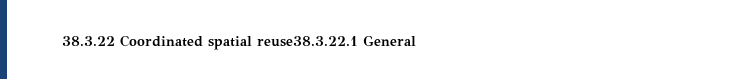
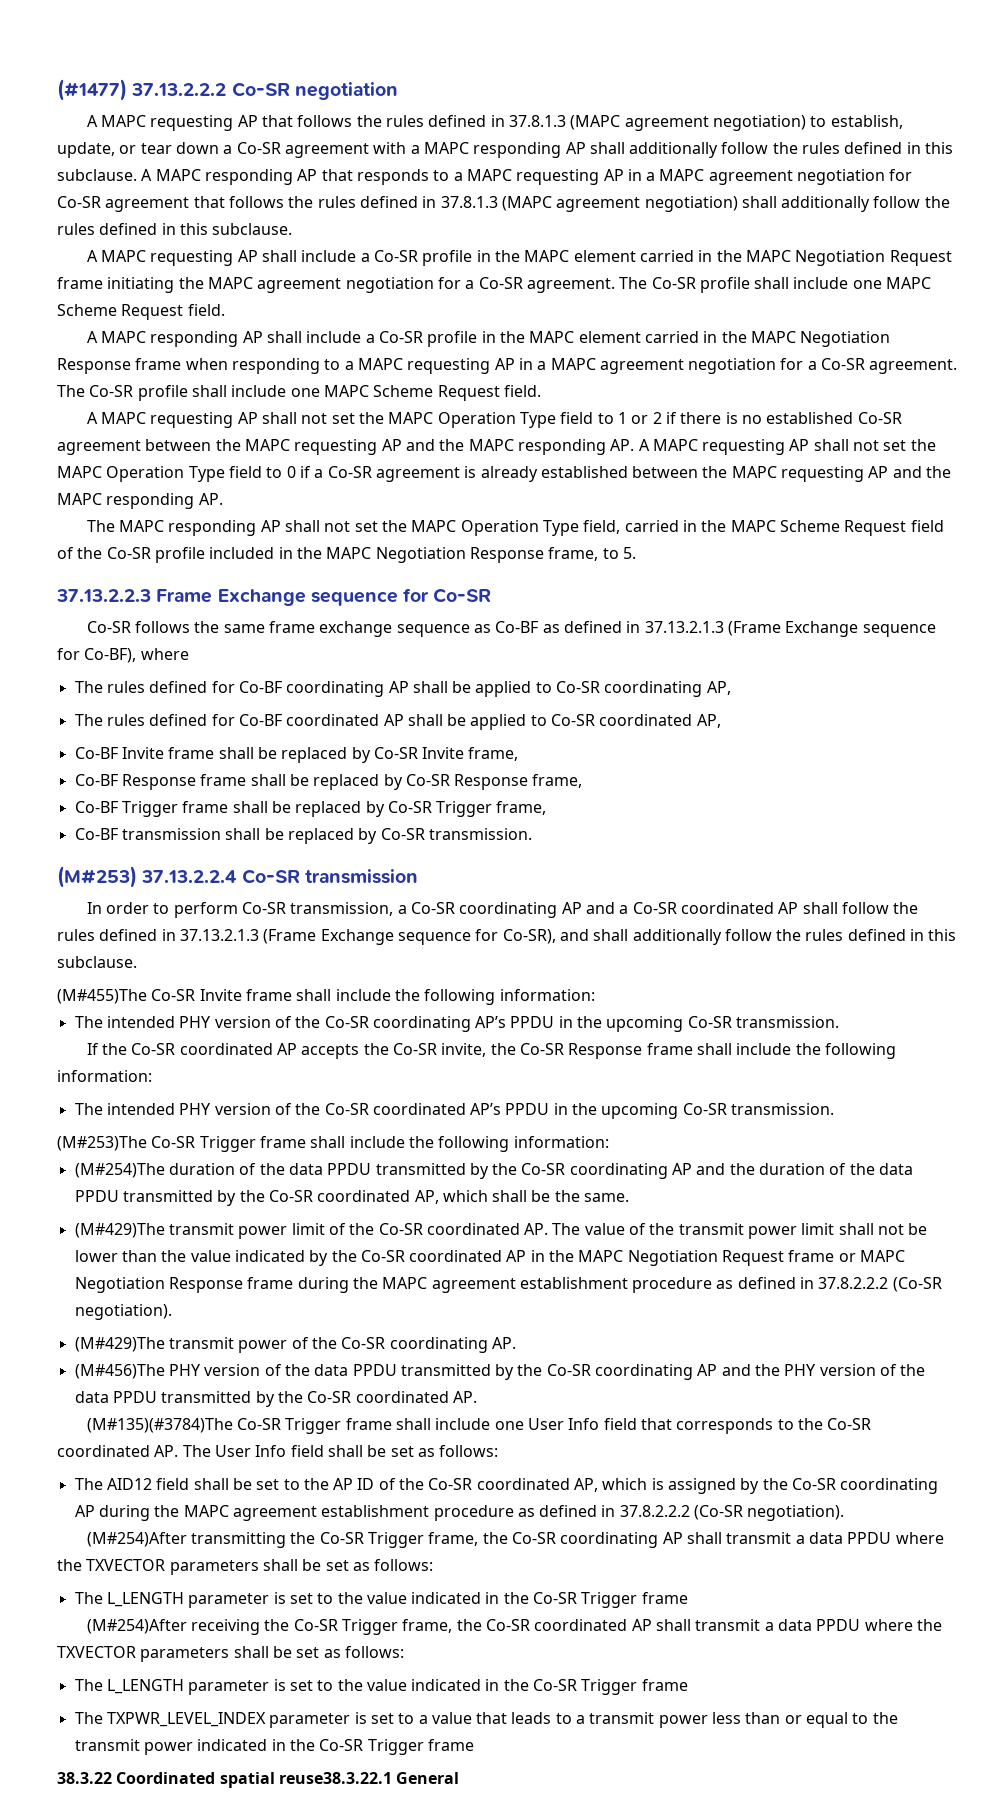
(62, 41) none -> [57,79,398,101] [86,115,903,131] [57,142,954,158] [57,169,913,185] [57,196,950,212] [57,223,293,235] [86,250,952,266] [57,277,932,293] [57,304,225,320] [86,331,891,347] [57,358,958,374] [57,385,541,401] [86,412,902,428] [57,439,936,455] [57,466,952,482] [57,493,223,509] [86,520,944,536] [57,547,636,563] [56,588,492,606] [86,621,936,637] [57,648,189,663] [74,681,731,697] [74,714,721,730] [74,747,519,763] [74,774,583,790] [74,801,547,817] [74,828,532,844] [57,866,418,888] [86,902,919,918] [57,929,957,945] [57,956,137,968] [57,989,595,1005] [74,1016,840,1032] [86,1043,896,1059] [57,1070,152,1082] [74,1103,835,1119] [57,1136,609,1152] [74,1163,914,1179] [74,1190,630,1206] [74,1223,928,1239] [74,1250,906,1266] [74,1277,942,1293] [74,1304,172,1320] [74,1337,516,1353] [74,1364,926,1380] [74,1391,477,1407] [86,1418,872,1434] [57,1445,499,1457] [74,1478,939,1494] [74,1505,845,1521] [86,1532,944,1548] [57,1559,434,1575] [74,1592,688,1608] [86,1619,942,1635] [57,1646,404,1662] [74,1679,688,1695] [74,1712,898,1728] [74,1739,474,1755] (#1477) 37.13.2.2.2 Co-SR negotiation // A MAPC requesting AP that follows the rules defined in 37.8.1.3 (MAPC agreement negotiation) to establish, update, or tear down a Co-SR agreement with a MAPC responding AP shall additionally follow the rules defined in this subclause. A MAPC responding AP that responds to a MAPC requesting AP in a MAPC agreement negotiation for Co-SR agreement that follows the rules defined in 37.8.1.3 (MAPC agreement negotiation) shall additionally follow the rules defined in this subclause. // A MAPC requesting AP shall include a Co-SR profile in the MAPC element carried in the MAPC Negotiation Request frame initiating the MAPC agreement negotiation for a Co-SR agreement. The Co-SR profile shall include one MAPC Scheme Request field. // A MAPC responding AP shall include a Co-SR profile in the MAPC element carried in the MAPC Negotiation Response frame when responding to a MAPC requesting AP in a MAPC agreement negotiation for a Co-SR agreement. The Co-SR profile shall include one MAPC Scheme Request field. // A MAPC requesting AP shall not set the MAPC Operation Type field to 1 or 2 if there is no established Co-SR agreement between the MAPC requesting AP and the MAPC responding AP. A MAPC requesting AP shall not set the MAPC Operation Type field to 0 if a Co-SR agreement is already established between the MAPC requesting AP and the MAPC responding AP. // The MAPC responding AP shall not set the MAPC Operation Type field, carried in the MAPC Scheme Request field of the Co-SR profile included in the MAPC Negotiation Response frame, to 5. // 37.13.2.2.3 Frame Exchange sequence for Co-SR // Co-SR follows the same frame exchange sequence as Co-BF as defined in 37.13.2.1.3 (Frame Exchange sequence for Co-BF), where // The rules defined for Co-BF coordinating AP shall be applied to Co-SR coordinating AP, // The rules defined for Co-BF coordinated AP shall be applied to Co-SR coordinated AP, // Co-BF Invite frame shall be replaced by Co-SR Invite frame, // Co-BF Response frame shall be replaced by Co-SR Response frame, // Co-BF Trigger frame shall be replaced by Co-SR Trigger frame, // Co-BF transmission shall be replaced by Co-SR transmission. // (M#253) 37.13.2.2.4 Co-SR transmission // In order to perform Co-SR transmission, a Co-SR coordinating AP and a Co-SR coordinated AP shall follow the rules defined in 37.13.2.1.3 (Frame Exchange sequence for Co-SR), and shall additionally follow the rules defined in this subclause. // (M#455)The Co-SR Invite frame shall include the following information: // The intended PHY version of the Co-SR coordinating AP’s PPDU in the upcoming Co-SR transmission. // If the Co-SR coordinated AP accepts the Co-SR invite, the Co-SR Response frame shall include the following information: // The intended PHY version of the Co-SR coordinated AP’s PPDU in the upcoming Co-SR transmission. // (M#253)The Co-SR Trigger frame shall include the following information: // (M#254)The duration of the data PPDU transmitted by the Co-SR coordinating AP and the duration of the data PPDU transmitted by the Co-SR coordinated AP, which shall be the same. // (M#429)The transmit power limit of the Co-SR coordinated AP. The value of the transmit power limit shall not be lower than the value indicated by the Co-SR coordinated AP in the MAPC Negotiation Request frame or MAPC Negotiation Response frame during the MAPC agreement establishment procedure as defined in 37.8.2.2.2 (Co-SR negotiation). // (M#429)The transmit power of the Co-SR coordinating AP. // (M#456)The PHY version of the data PPDU transmitted by the Co-SR coordinating AP and the PHY version of the data PPDU transmitted by the Co-SR coordinated AP. // (M#135)(#3784)The Co-SR Trigger frame shall include one User Info field that corresponds to the Co-SR coordinated AP. The User Info field shall be set as follows: // The AID12 field shall be set to the AP ID of the Co-SR coordinated AP, which is assigned by the Co-SR coordinating AP during the MAPC agreement establishment procedure as defined in 37.8.2.2.2 (Co-SR negotiation). // (M#254)After transmitting the Co-SR Trigger frame, the Co-SR coordinating AP shall transmit a data PPDU where the TXVECTOR parameters shall be set as follows: // The L_LENGTH parameter is set to the value indicated in the Co-SR Trigger frame // (M#254)After receiving the Co-SR Trigger frame, the Co-SR coordinated AP shall transmit a data PPDU where the TXVECTOR parameters shall be set as follows: // The L_LENGTH parameter is set to the value indicated in the Co-SR Trigger frame // The TXPWR_LEVEL_INDEX parameter is set to a value that leads to a transmit power less than or equal to the transmit power indicated in the Co-SR Trigger frame //

